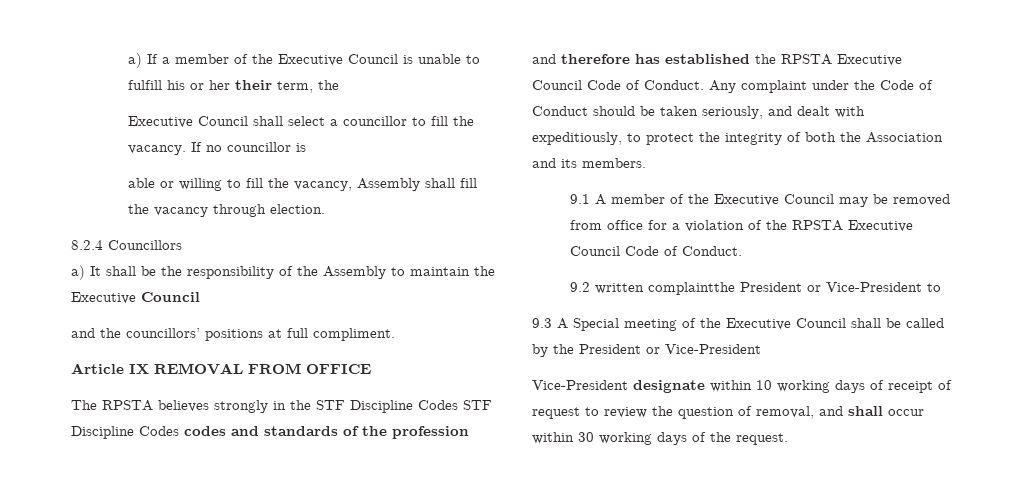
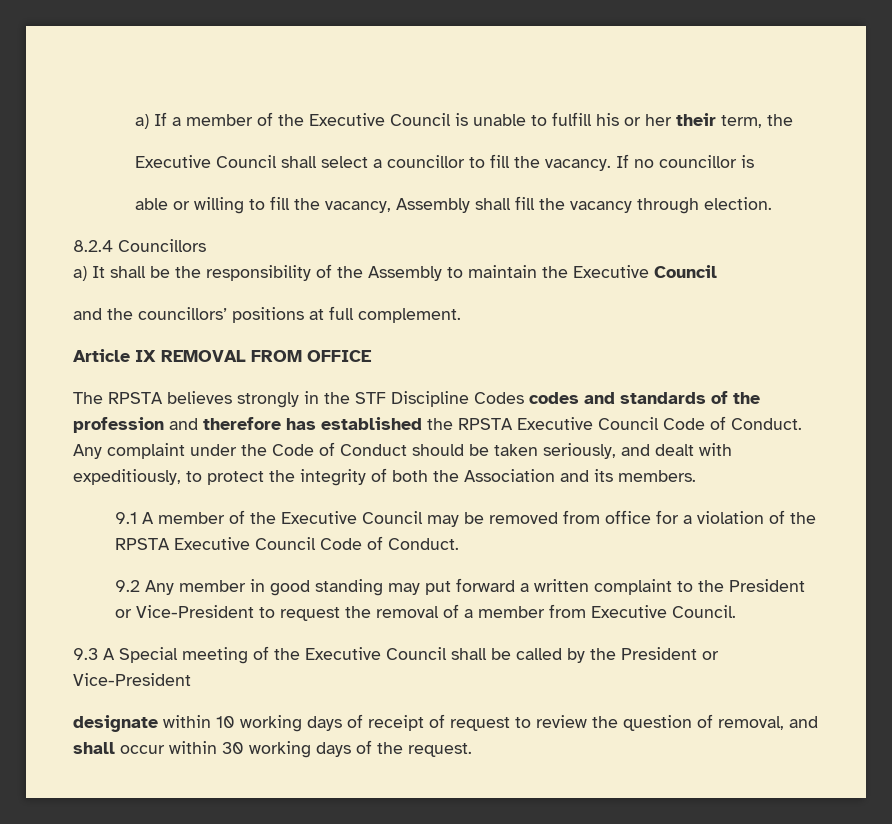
[313,328,395,341] compliment. -> [358,308,461,323] complement.
[463,400,492,410] [71,426,179,439] STF Discipline Codes -> (524, 398) none
[595,282,942,295] written complaintthe President or Vice-President to -> [144,578,805,596] [114,604,736,621] Any member in good standing may put forward a written complaint to the President or Vice-President to request the removal of a member from Executive Council.
[532,380,628,390] Vice-President -> (191, 679) none

